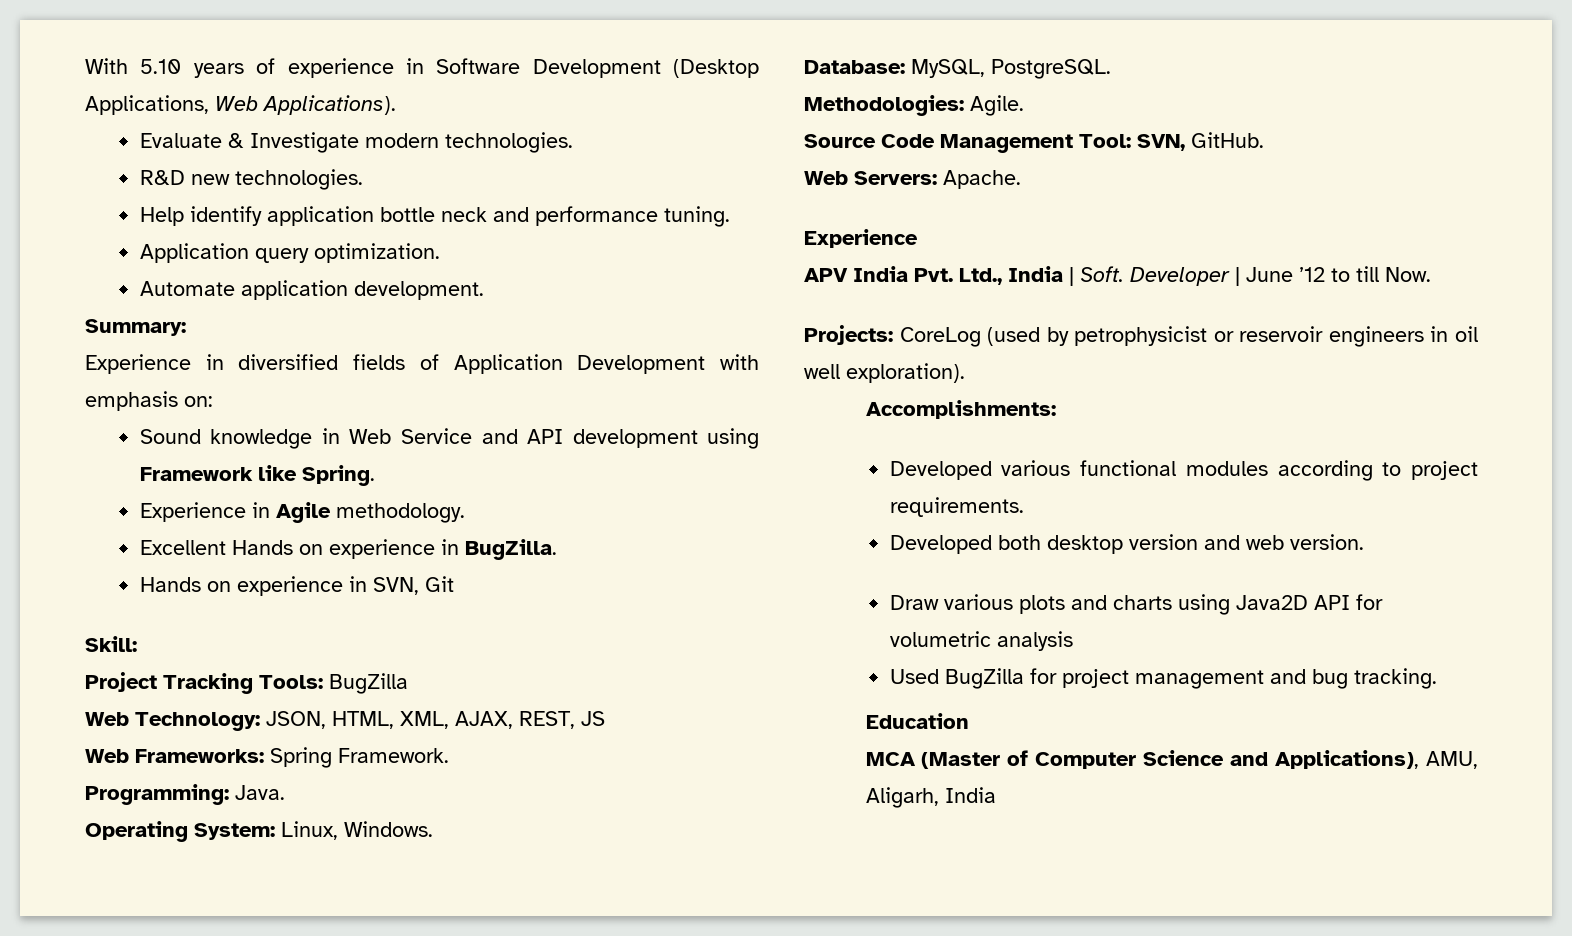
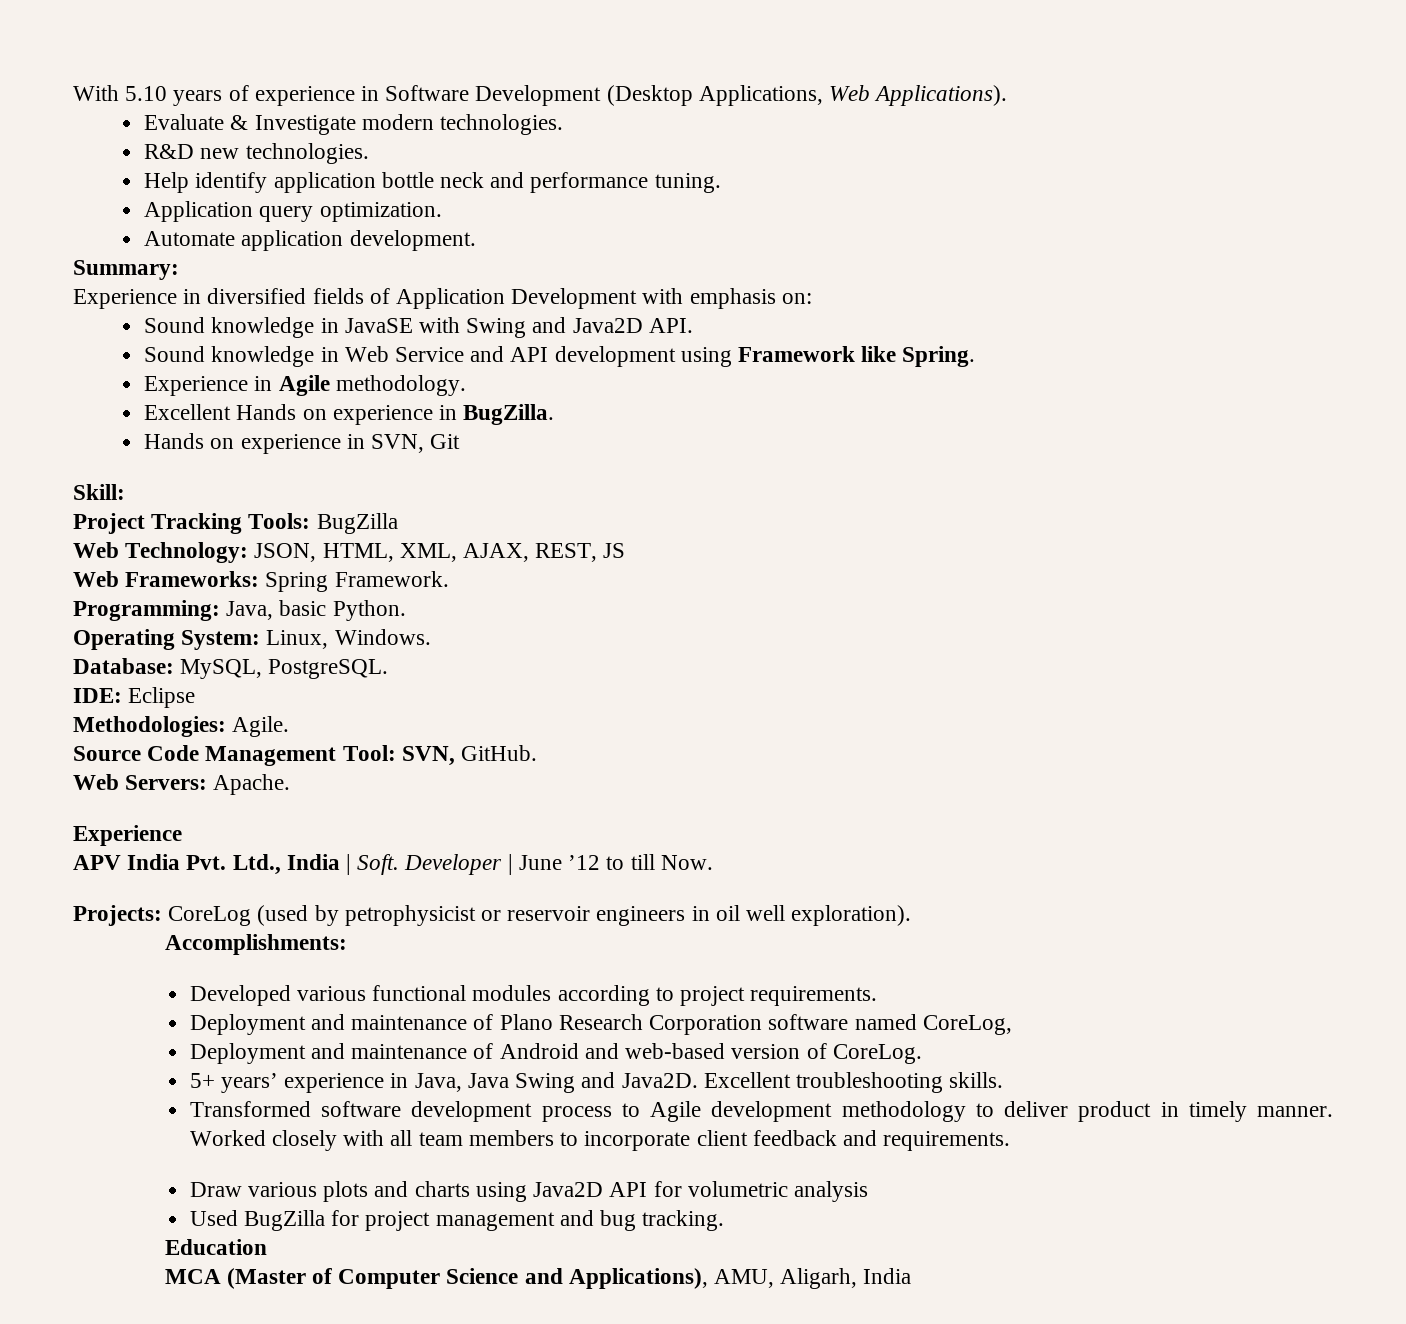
(213, 401) none -> [144,317,693,338] // Sound knowledge in JavaSE with Swing and Java2D API.
[235,785,285,800] Java. -> [226,600,406,621] Java, basic Python.
(1111, 69) none -> [73,687,196,708] // IDE: Eclipse
[889,534,1364,554] Developed both desktop version and web version. -> [189,1014,1012,1035] [189,1043,922,1064] [189,1072,1004,1093] [189,1101,1333,1122] [189,1130,1011,1151] Deployment and maintenance of Plano Research Corporation software named CoreLog, // Deployment and maintenance of Android and web-based version of CoreLog. // 5+ years’ experience in Java, Java Swing and Java2D. Excellent troubleshooting skills. // Transformed software development process to Agile development methodology to deliver product in timely manner. Worked closely with all team members to incorporate client feedback and requirements.

